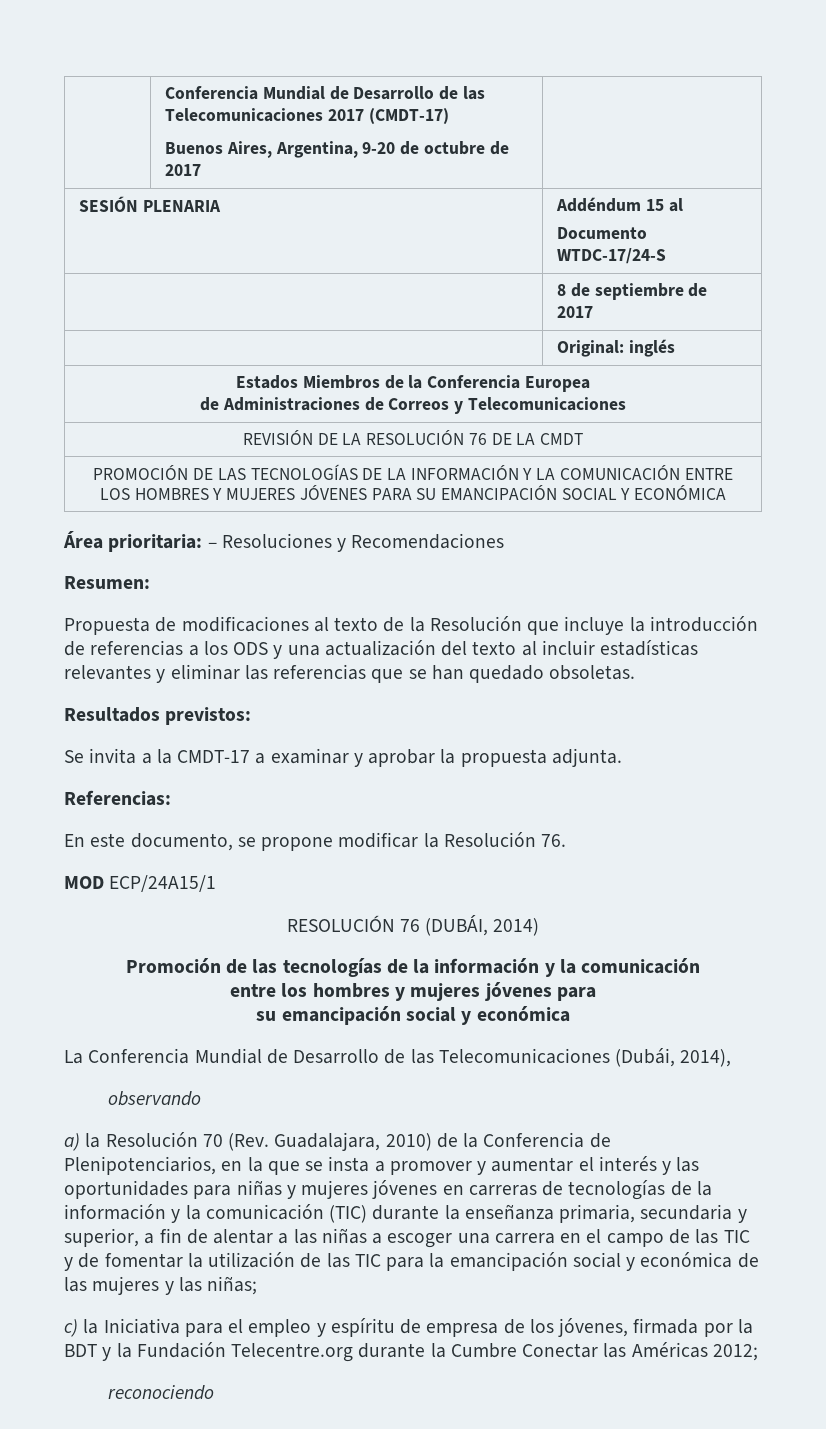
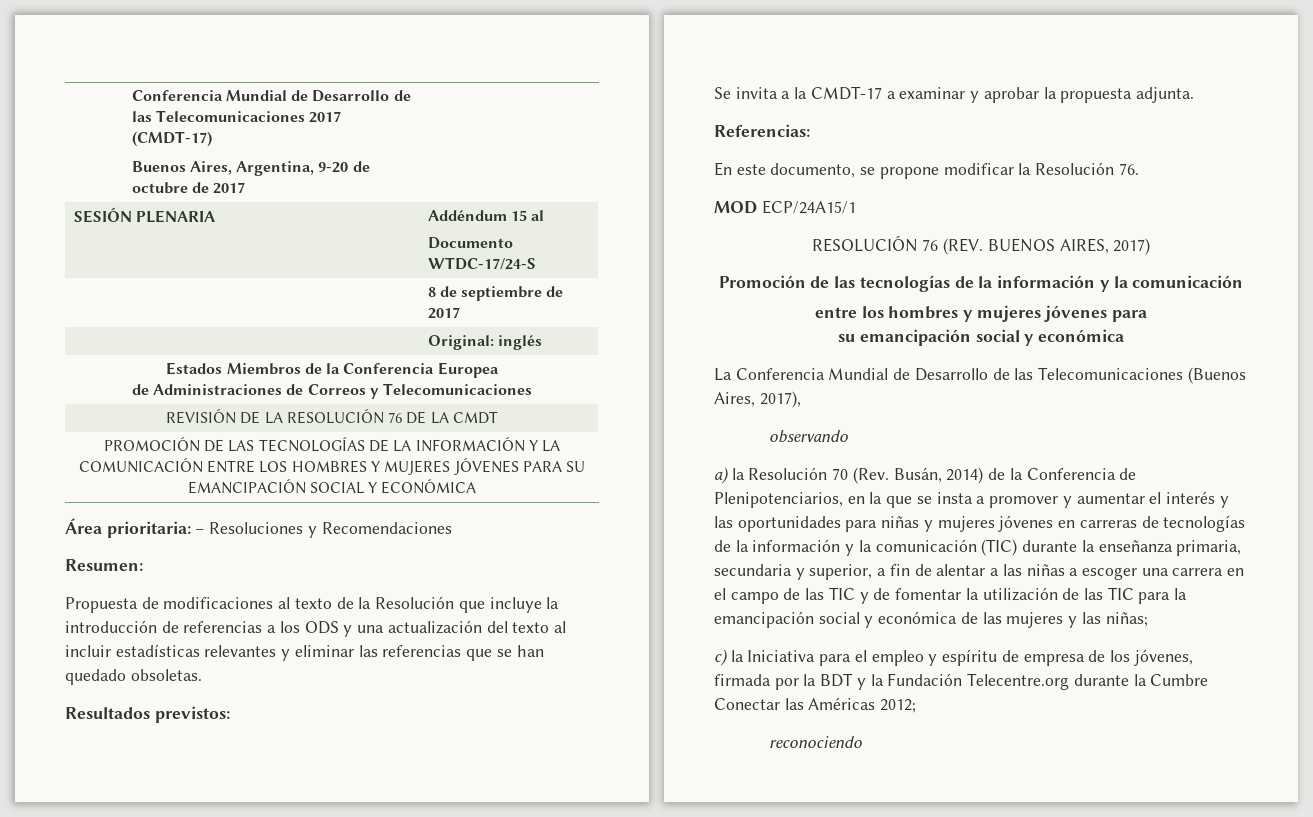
[425,915,540,936] (DUBÁI, 2014) -> [943,238,1151,255] (REV. BUENOS AIRES, 2017)
[615,1048,732,1067] (Dubái, 2014), -> [1187,367,1246,384] [714,391,801,408] (Buenos Aires, 2017),
[274,1132,432,1151] Guadalajara, 2010) -> [893,467,984,484] Busán, 2014)

